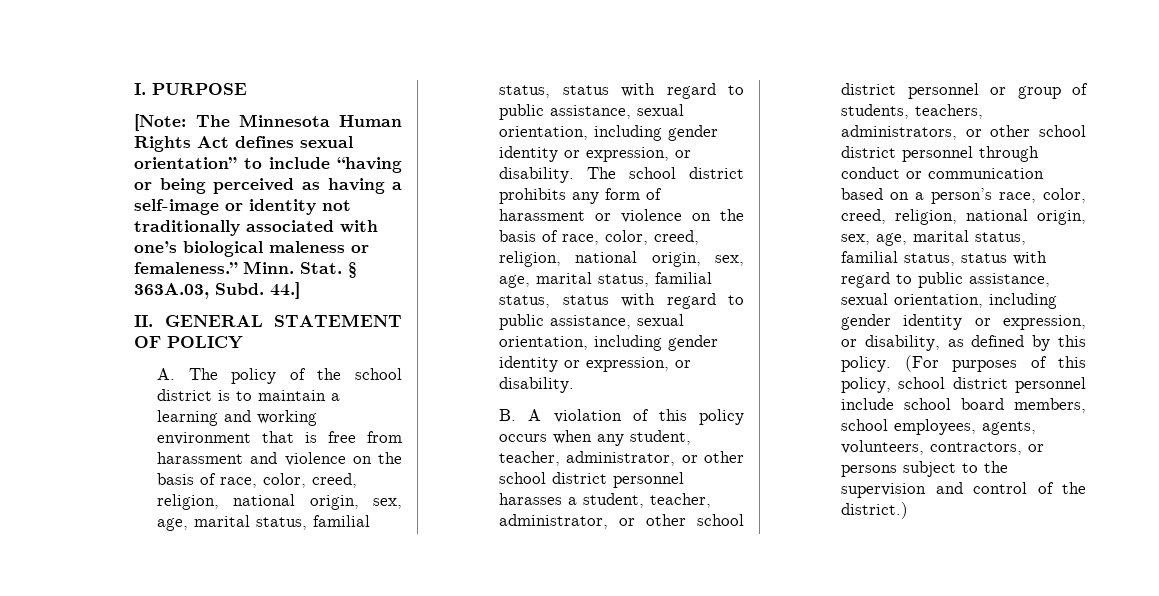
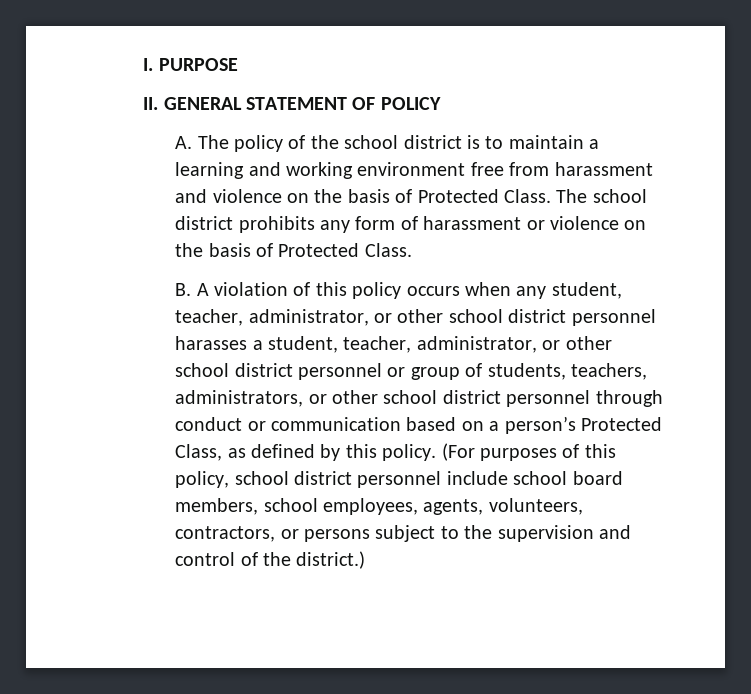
[134,114,402,131] [134,136,354,152] [134,157,402,173] [134,178,402,194] [134,199,352,215] [134,220,379,236] [134,241,370,257] [134,261,358,278] [134,282,301,299] // [Note: The Minnesota Human Rights Act defines sexual orientation” to include “having or being perceived as having a self-image or identity not traditionally associated with one’s biological maleness or femaleness.” Minn. Stat. § 363A.03, Subd. 44.] -> (238, 64) none
[262,431,318,443] that is -> (466, 169) none
[220,473,358,488] [157,494,402,510] [157,515,371,531] [499,83,744,99] [499,104,685,120] [499,125,719,141] [499,146,692,162] [499,167,575,183] race, color, creed, religion, national origin, sex, age, marital status, familial status, status with regard to public assistance, sexual orientation, including gender identity or expression, or disability. -> [417,189,551,203] Protected Class.
[562,230,700,245] [499,251,744,267] [499,272,713,288] [499,293,744,309] [499,314,685,330] [499,335,719,351] [499,356,692,372] [499,377,575,393] race, color, creed, religion, national origin, sex, age, marital status, familial status, status with regard to public assistance, sexual orientation, including gender identity or expression, or disability. -> [278,243,412,257] Protected Class.
[999,188,1086,203] [841,209,1086,225] [841,230,1027,246] [841,251,1048,266] [841,272,1051,288] [841,293,1058,309] [841,314,1086,330] [841,335,940,351] race, color, creed, religion, national origin, sex, age, marital status, familial status, status with regard to public assistance, sexual orientation, including gender identity or expression, or disability, -> [580,417,662,431] [175,444,223,461] Protected Class,

